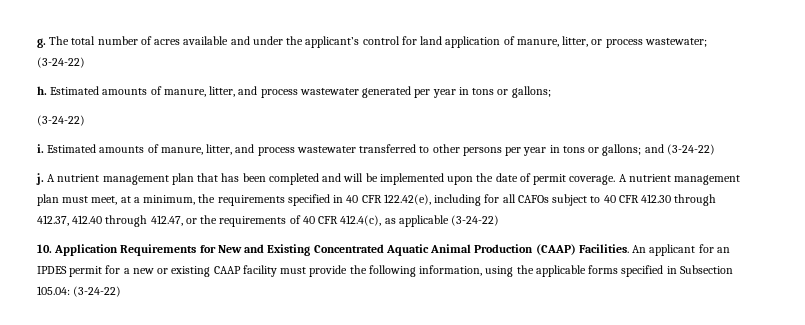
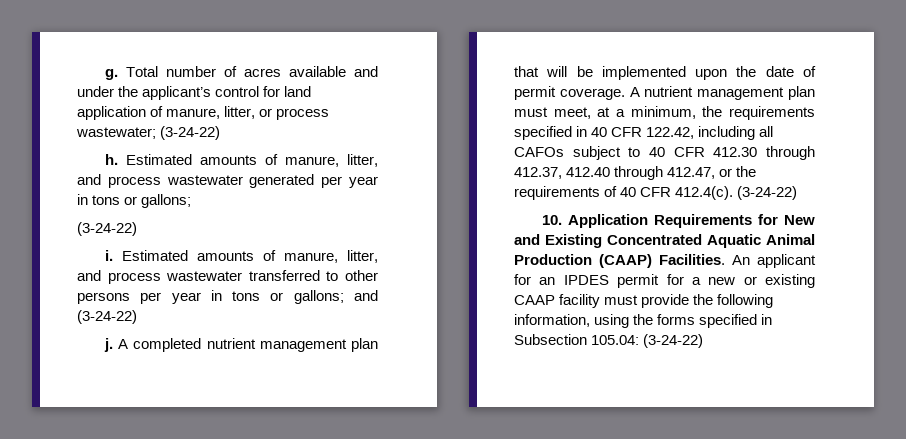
[49,36,96,45] The total -> [126,66,159,77] Total
(56, 178) none -> [133,338,202,352] completed
[221,173,342,185] has been completed and -> (539, 71) none
[383,194,500,206] 122.42(e), including for -> [646,126,756,140] 122.42, including
[340,215,449,227] 412.4(c), as applicable -> [675,186,734,200] 412.4(c).
[535,265,586,277] applicable -> (654, 319) none

